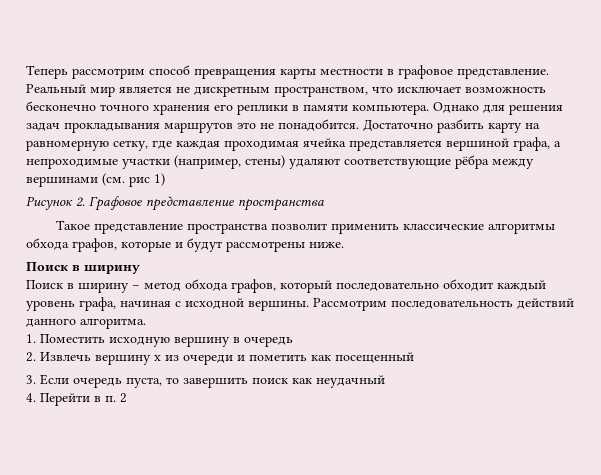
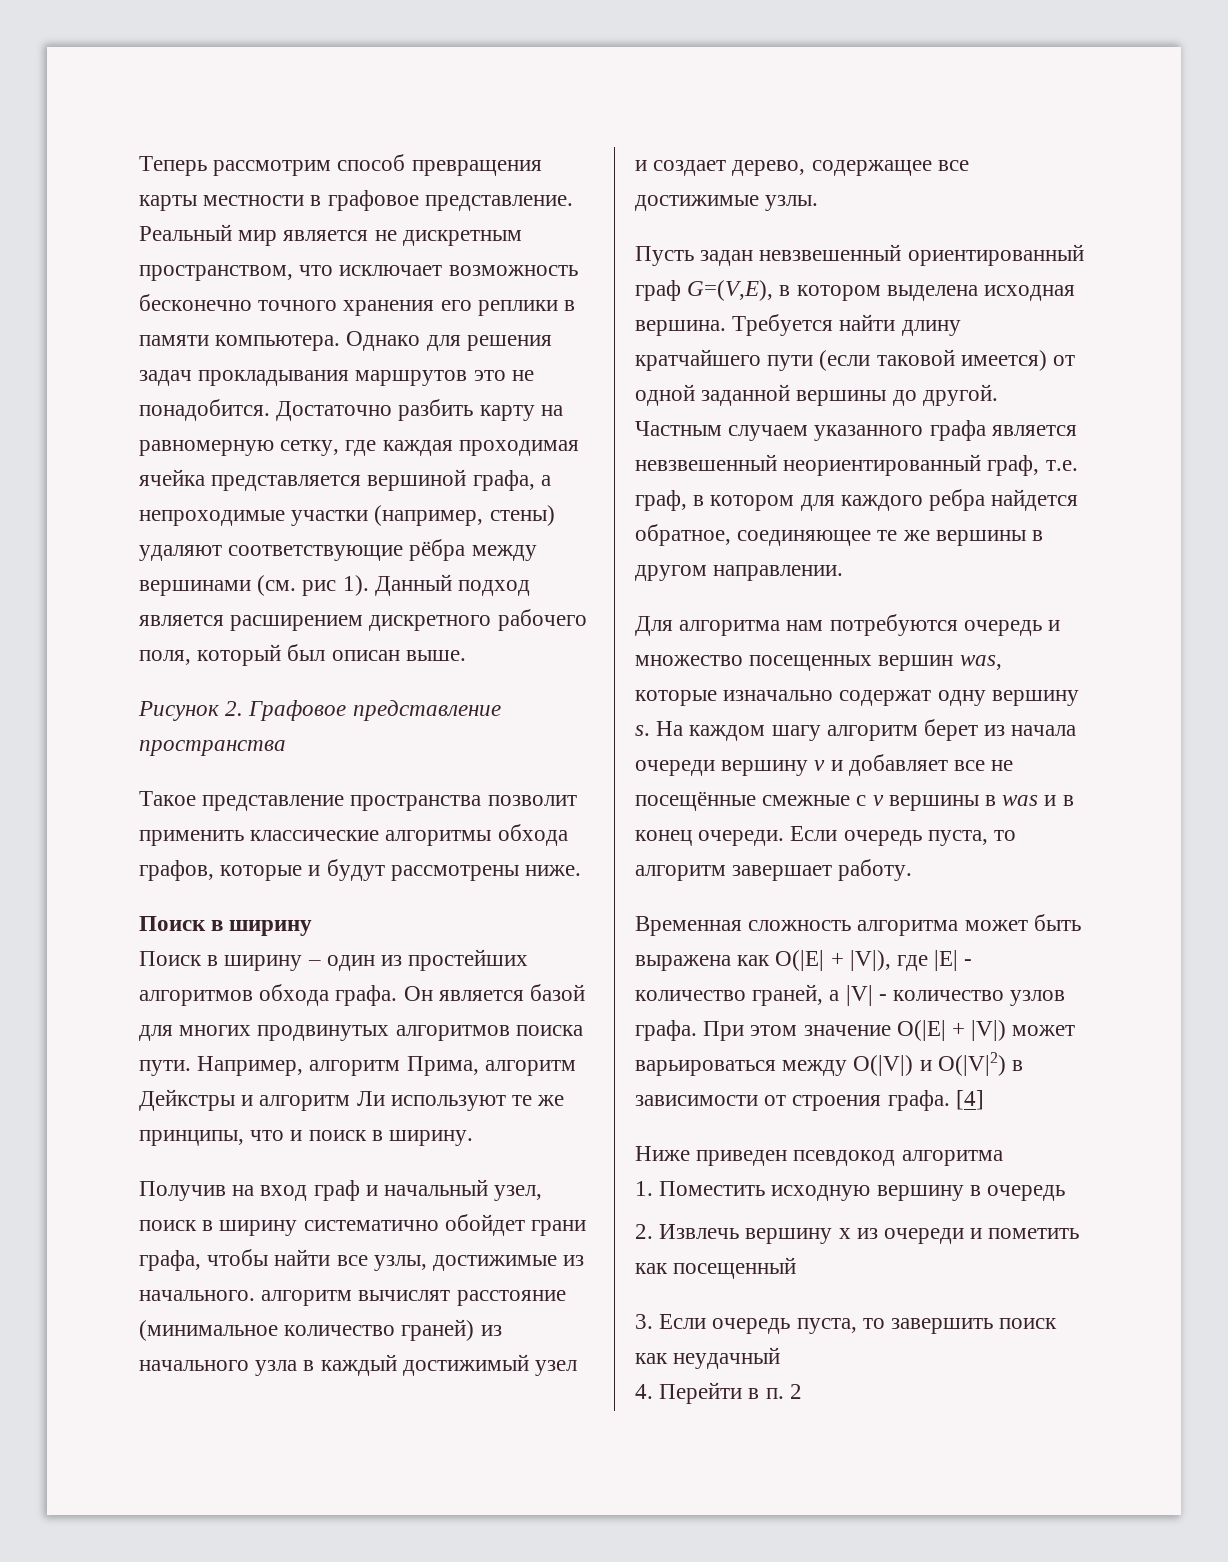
[154,173,165,186] 1) -> [342,574,531,596] [139,609,587,631] [139,644,466,666] 1). Данный подход является расширением дискретного рабочего поля, который был описан выше.
[144,279,546,293] [26,297,574,311] [26,318,146,329] метод обхода графов, который последовательно обходит каждый уровень графа, начиная с исходной вершины. Рассмотрим последовательность действий данного алгоритма. -> [326,949,529,971] [139,984,586,1006] [139,1025,583,1041] [139,1056,576,1076] [139,1089,565,1111] [139,1130,474,1146] [139,1179,543,1201] [139,1214,587,1236] [139,1249,585,1271] [139,1290,566,1306] [139,1319,502,1341] [139,1354,578,1376] [635,160,969,176] [635,195,819,211] [635,244,1084,266] [635,280,1076,301] [635,314,961,336] [635,349,1076,371] [635,384,998,406] [635,420,1077,441] [635,454,1078,476] [635,489,1079,511] [635,524,1044,546] [635,565,844,581] [635,614,1061,636] [635,655,1002,671] [635,690,1079,706] [635,719,1077,741] [635,754,1014,776] [635,791,1074,811] [635,826,1017,846] [635,859,913,881] [635,914,1081,936] [635,950,973,971] [635,984,1066,1006] [635,1020,1076,1041] [635,1052,1024,1076] [635,1090,984,1111] [635,1146,1003,1166] один из простейших алгоритмов обхода графа. Он является базой для многих продвинутых алгоритмов поиска пути. Например, алгоритм Прима, алгоритм Дейкстры и алгоритм Ли используют те же принципы, что и поиск в ширину. // Получив на вход граф и начальный узел, поиск в ширину систематично обойдет грани графа, чтобы найти все узлы, достижимые из начального. алгоритм вычислят расстояние (минимальное количество граней) из начального узла в каждый достижимый узел и создает дерево, содержащее все достижимые узлы. // Пусть задан невзвешенный ориентированный граф G=(V,E), в котором выделена исходная вершина. Требуется найти длину кратчайшего пути (если таковой имеется) от одной заданной вершины до другой. Частным случаем указанного графа является невзвешенный неориентированный граф, т.е. граф, в котором для каждого ребра найдется обратное, соединяющее те же вершины в другом направлении. // Для алгоритма нам потребуются очередь и множество посещенных вершин was, которые изначально содержат одну вершину s. На каждом шагу алгоритм берет из начала очереди вершину v и добавляет все не посещённые смежные с v вершины в was и в конец очереди. Если очередь пуста, то алгоритм завершает работу. // Временная сложность алгоритма может быть выражена как O(|E| + |V|), где |E| - количество граней, а |V| - количество узлов графа. При этом значение O(|E| + |V|) может варьироваться между O(|V|) и O(|V|2) в зависимости от строения графа. [4] // Ниже приведен псевдокод алгоритма

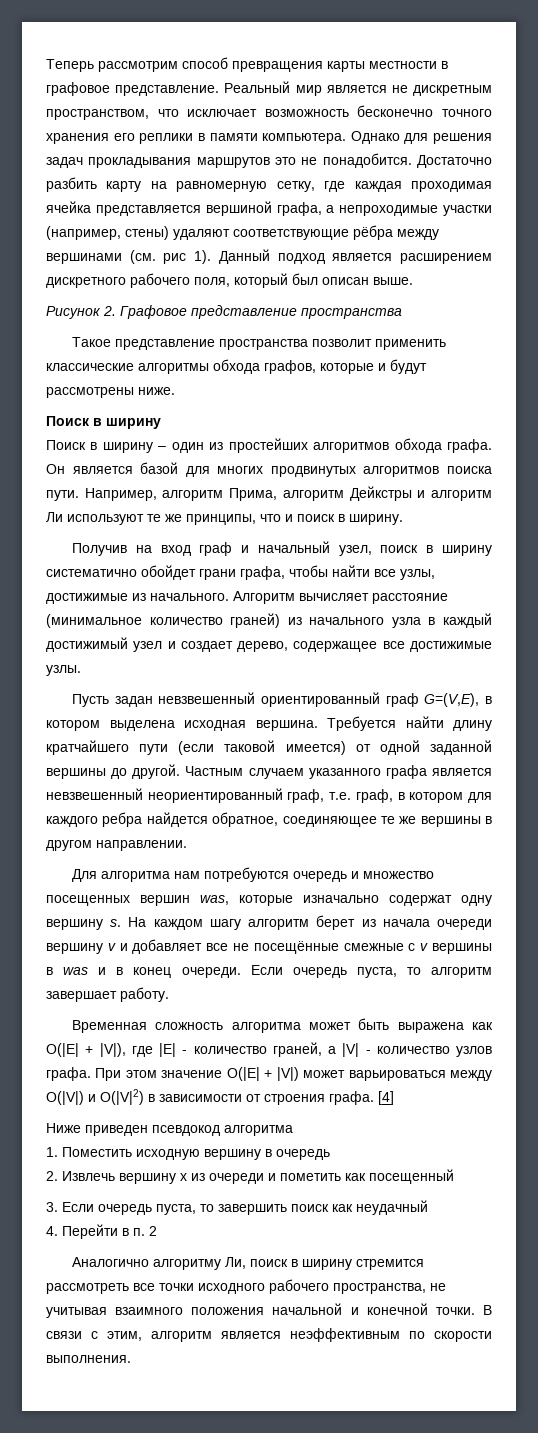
[261,1290,451,1306] алгоритм вычислят -> [233,591,369,604] Алгоритм вычисляет
(802, 1391) none -> [72,1257,425,1270] [46,1279,446,1294] [46,1303,493,1318] [46,1328,492,1342] [46,1355,131,1363] // Аналогично алгоритму Ли, поиск в ширину стремится рассмотреть все точки исходного рабочего пространства, не учитывая взаимного положения начальной и конечной точки. В связи с этим, алгоритм является неэффективным по скорости выполнения.

